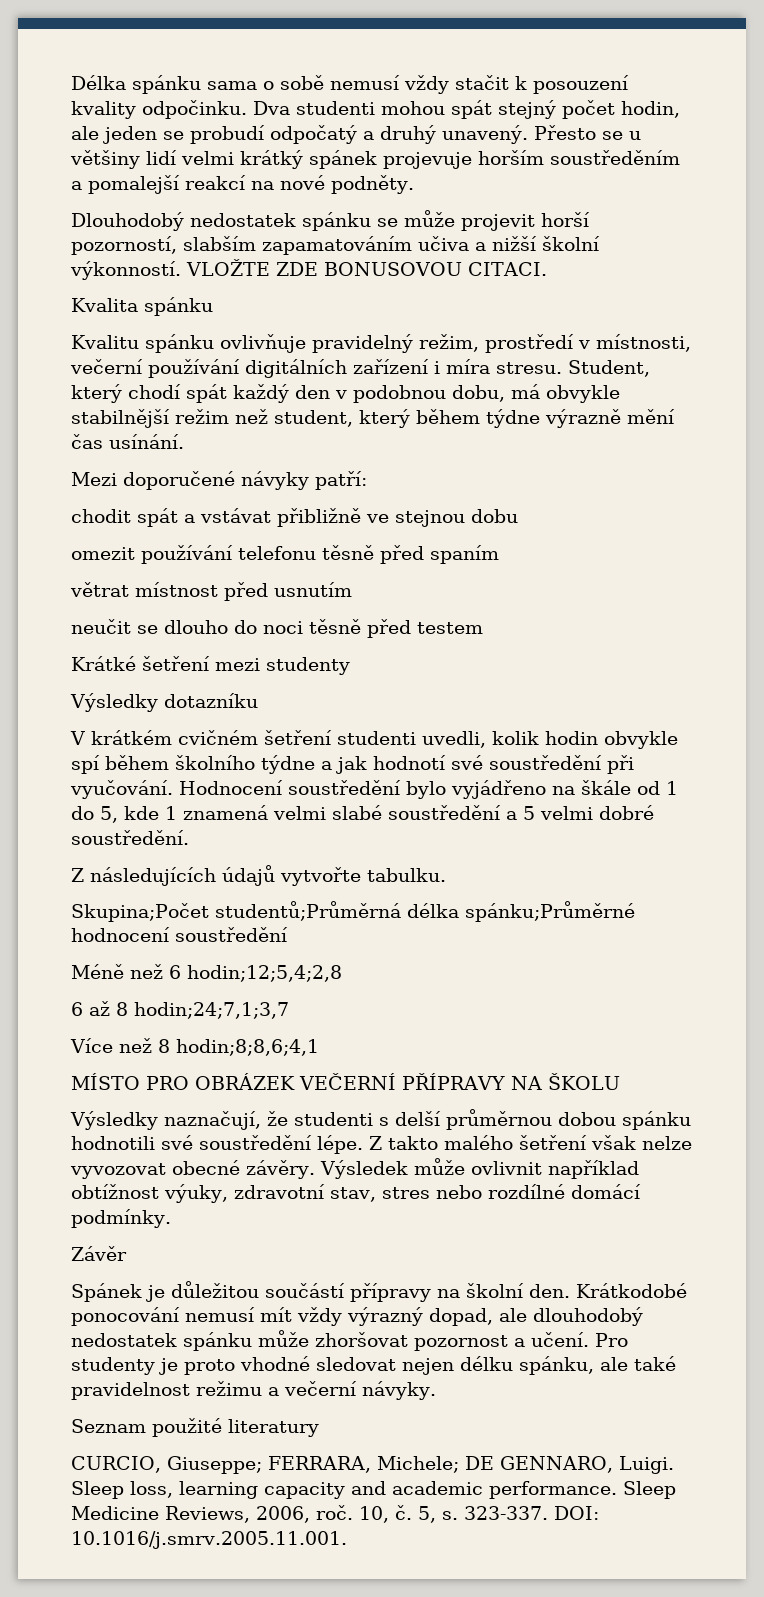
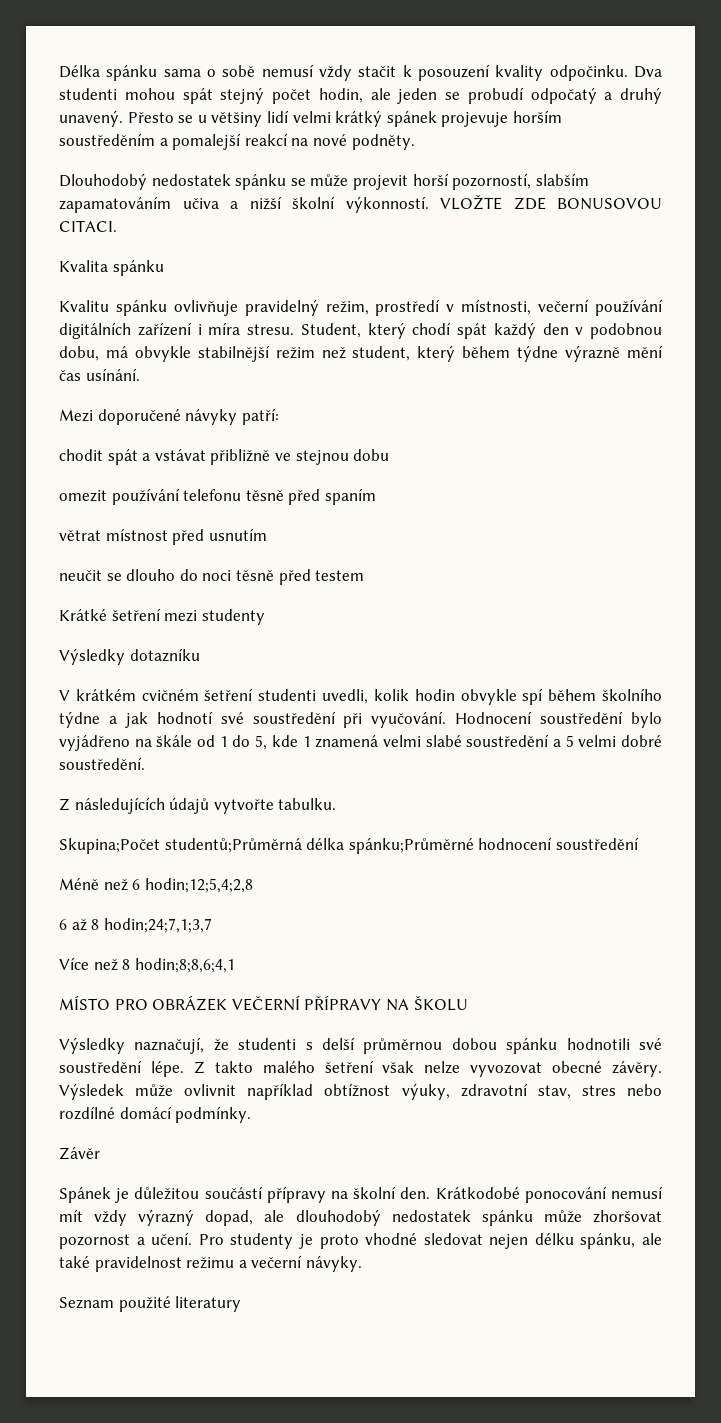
[71,1456,674,1474] [71,1481,676,1499] [71,1505,599,1523] [71,1531,347,1549] // CURCIO, Giuseppe; FERRARA, Michele; DE GENNARO, Luigi. Sleep loss, learning capacity and academic performance. Sleep Medicine Reviews, 2006, roč. 10, č. 5, s. 323-337. DOI: 10.1016/j.smrv.2005.11.001. -> (242, 1304) none

